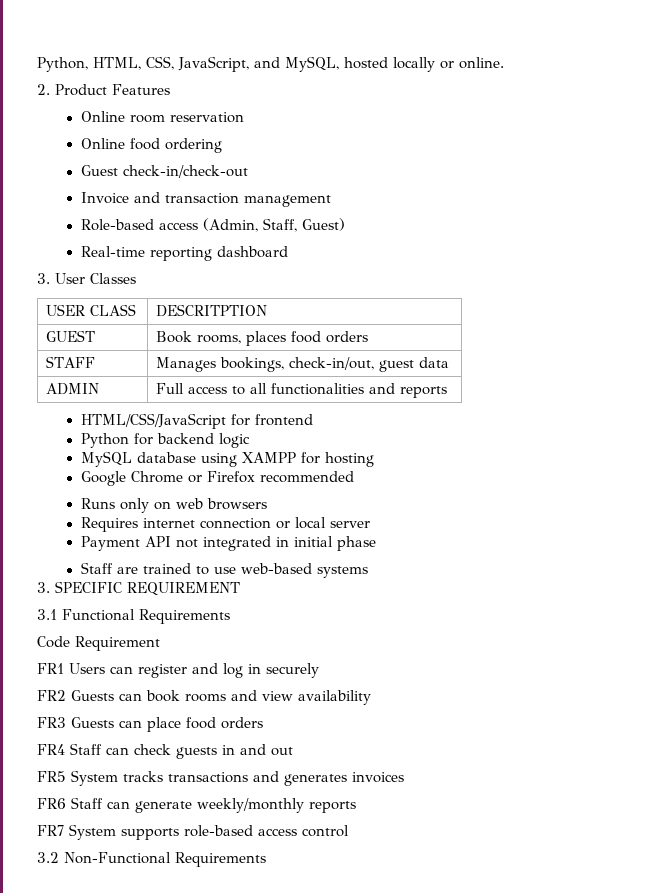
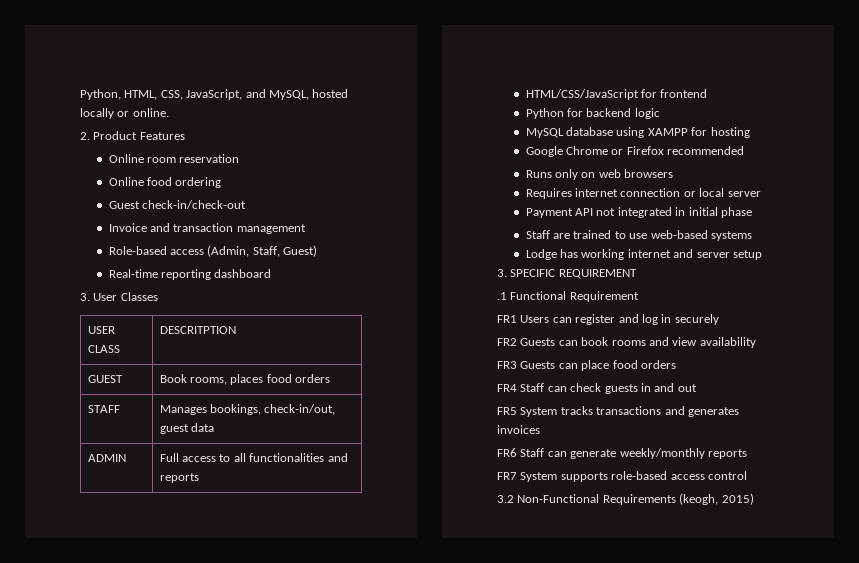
(368, 572) none -> [525,249,762,260] // Lodge has working internet and server setup
[37,609,230,624] [37,636,70,648] 3.1 Functional Requirements // Code -> [497,291,567,300] .1 Functional
(266, 859) none -> [679,493,754,505] (keogh, 2015)

